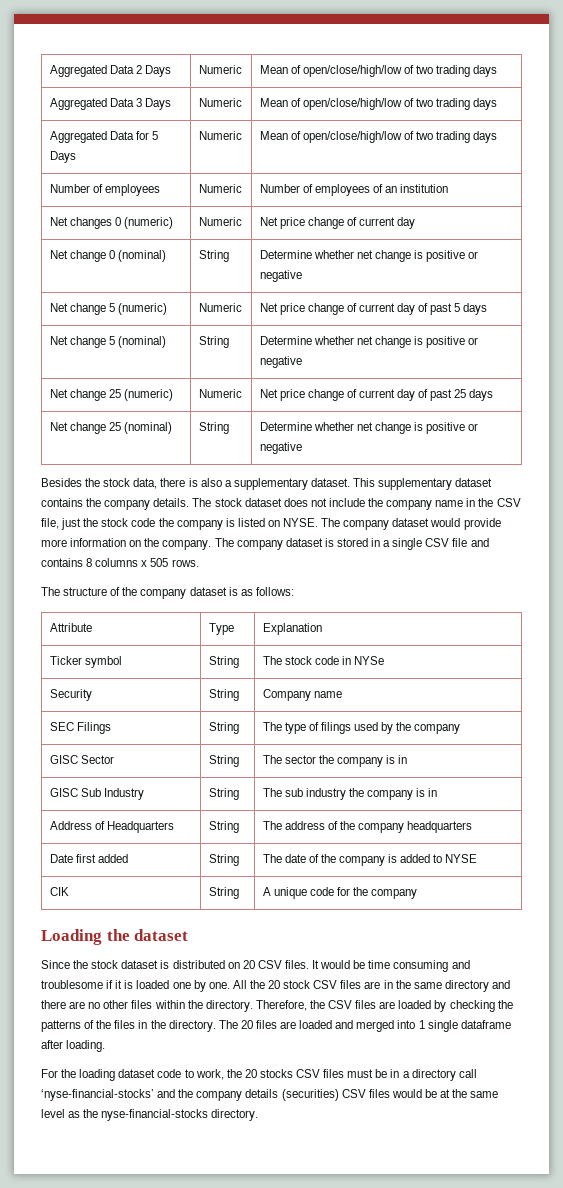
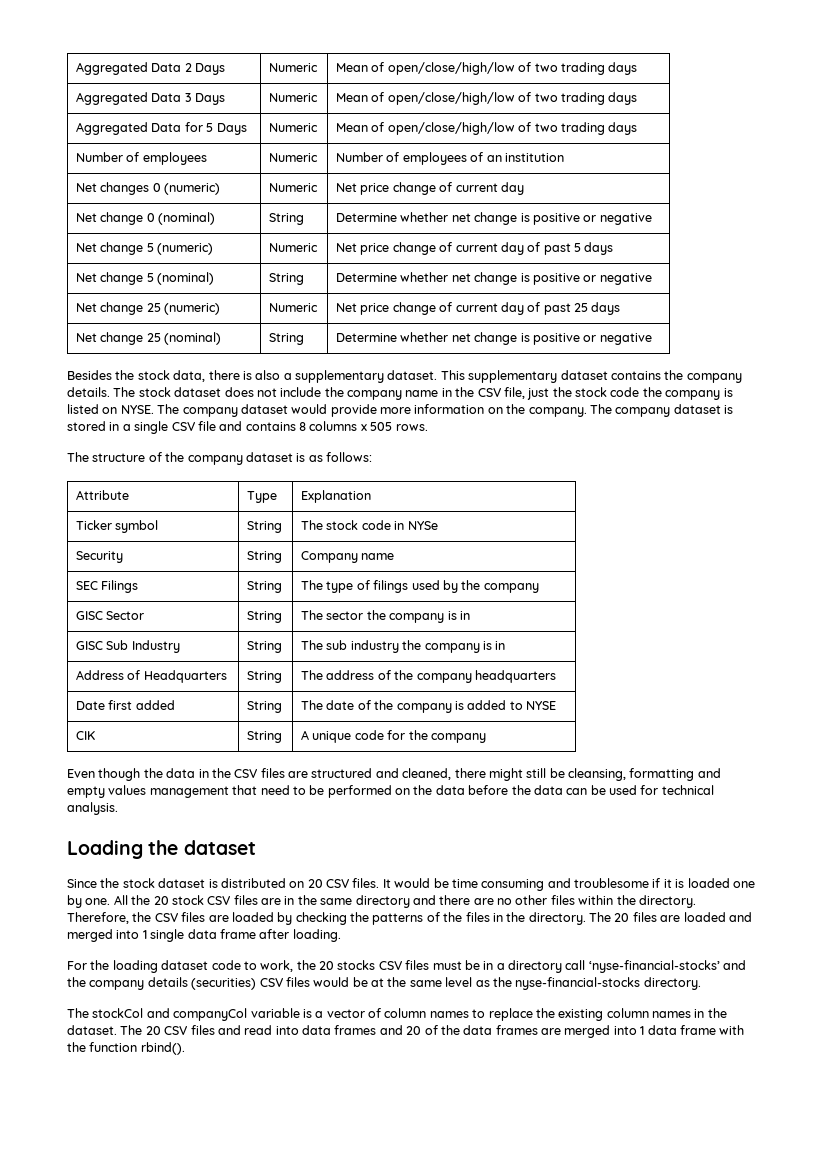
(418, 894) none -> [67,768,721,781] [67,785,714,798] [67,802,118,815] // Even though the data in the CSV files are structured and cleaned, there might still be cleansing, formatting and empty values management that need to be performed on the data before the data can be used for technical analysis.
[460,1020,511,1029] dataframe -> [187,929,256,939] data frame
(259, 1115) none -> [67,1008,727,1021] [67,1025,745,1038] [67,1042,185,1055] // The stockCol and companyCol variable is a vector of column names to replace the existing column names in the dataset. The 20 CSV files and read into data frames and 20 of the data frames are merged into 1 data frame with the function rbind().

